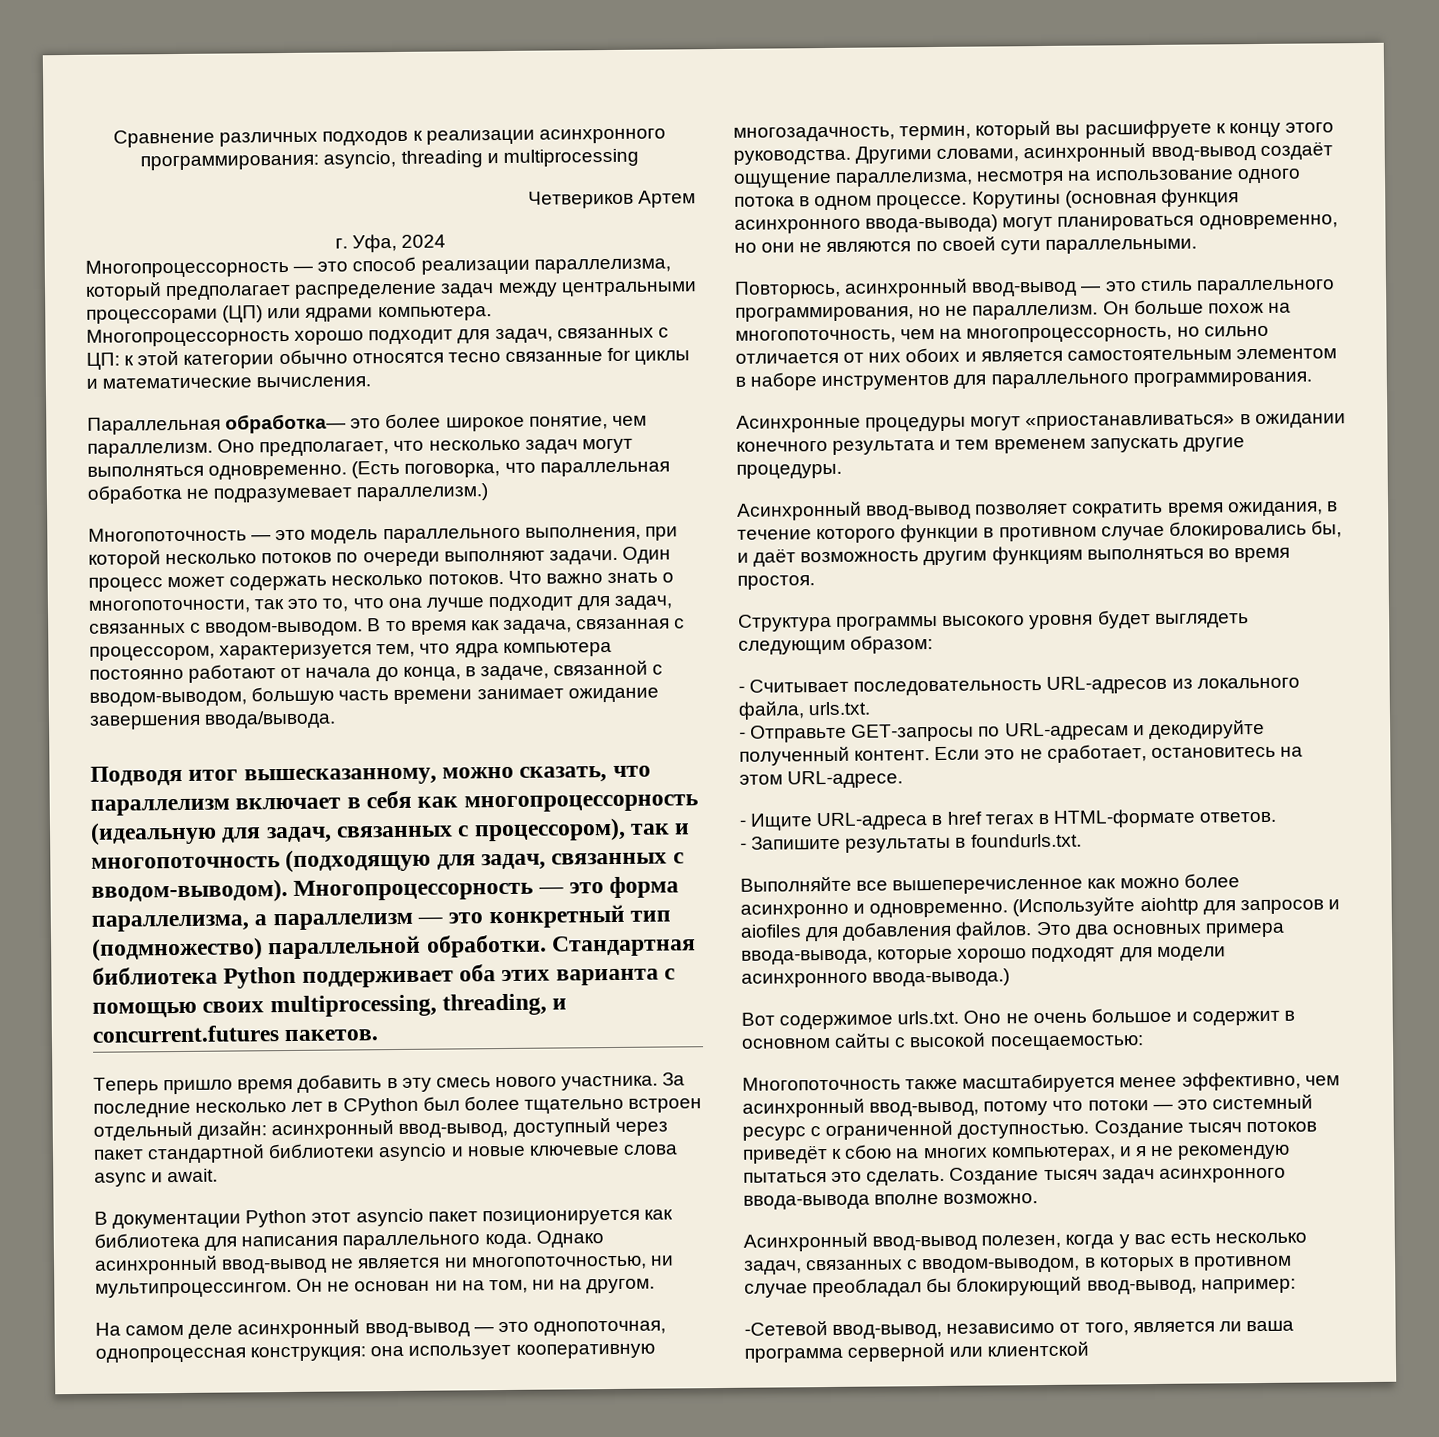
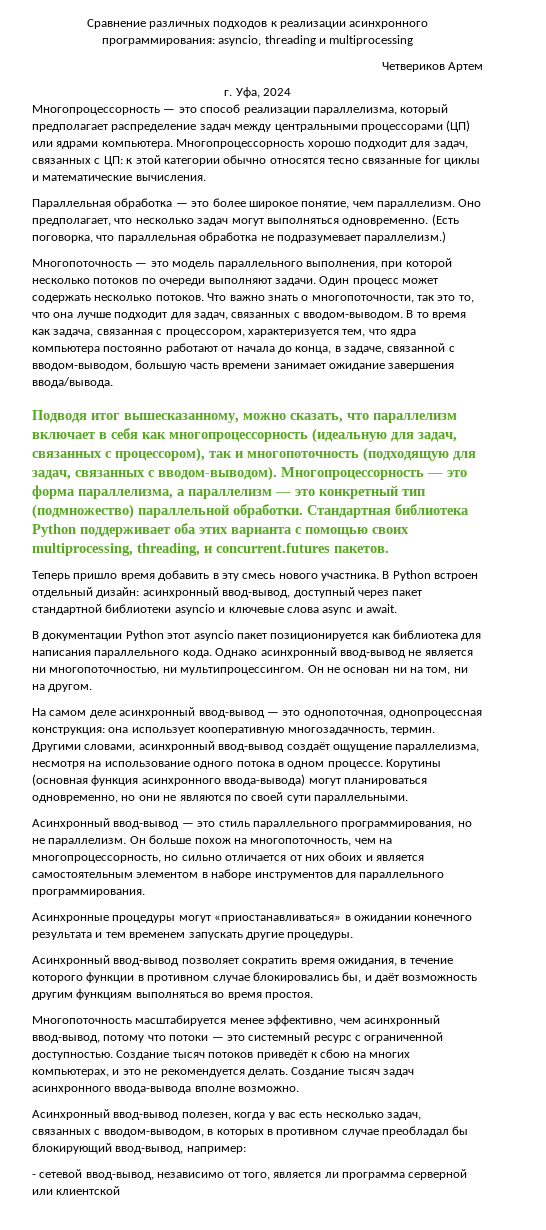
[225,413,347,434] обработка— -> [114,198,188,209] обработка —
[662,1072,686,1086] [93,1095,624,1118] За последние несколько лет в CPython был более тщательно -> [382,570,431,581] В Python
[466,1145,526,1157] новые -> (226, 610) none
[899,119,1334,141] [733,149,851,165] термин, который вы расшифруете к концу этого руководства. -> [390,727,435,735] термин.
[734,278,969,299] Повторюсь, асинхронный -> [32,818,110,829] Асинхронный
[738,610,1249,632] [738,635,934,655] [738,675,1300,696] [738,701,871,720] [739,719,1265,743] [739,744,1303,766] [739,770,904,789] [739,808,1277,831] [740,833,1082,853] [740,873,1240,895] [740,897,1340,919] [740,921,1285,942] [741,946,1226,965] [741,968,1011,988] [741,1007,1296,1030] [741,1032,1144,1051] [742,1076,959,1091] // Структура программы высокого уровня будет выглядеть следующим образом: // - Считывает последовательность URL-адресов из локального файла, urls.txt. // - Отправьте GET-запросы по URL-адресам и декодируйте полученный контент. Если это не сработает, остановитесь на этом URL-адресе. // - Ищите URL-адреса в href тегах в HTML-формате ответов. // - Запишите результаты в foundurls.txt. // Выполняйте все вышеперечисленное как можно более асинхронно и одновременно. (Используйте aiohttp для запросов и aiofiles для добавления файлов. Это два основных примера ввода-вывода, которые хорошо подходят для модели асинхронного ввода-вывода.) // Вот содержимое urls.txt. Оно не очень большое и содержит в основном сайты с высокой посещаемостью: // Многопоточность также -> [32,1016,132,1024] // Многопоточность
[1134,1144,1291,1160] [743,1170,946,1186] я не рекомендую пытаться это сделать. -> [122,1069,288,1077] это не рекомендуется делать.
[744,1321,828,1336] -Сетевой -> [32,1169,83,1178] - сетевой
[1245,1320,1294,1332] ваша -> (339, 1175) none

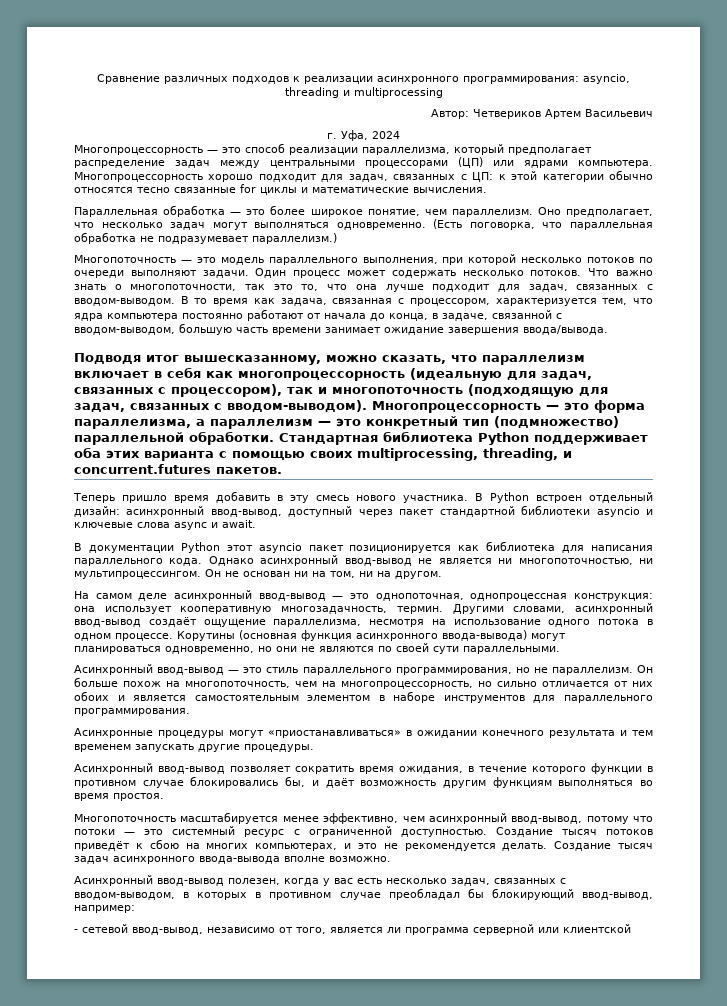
(414, 40) none -> [431,109,469,119] Автор:
(483, 67) none -> [585,109,653,117] Васильевич

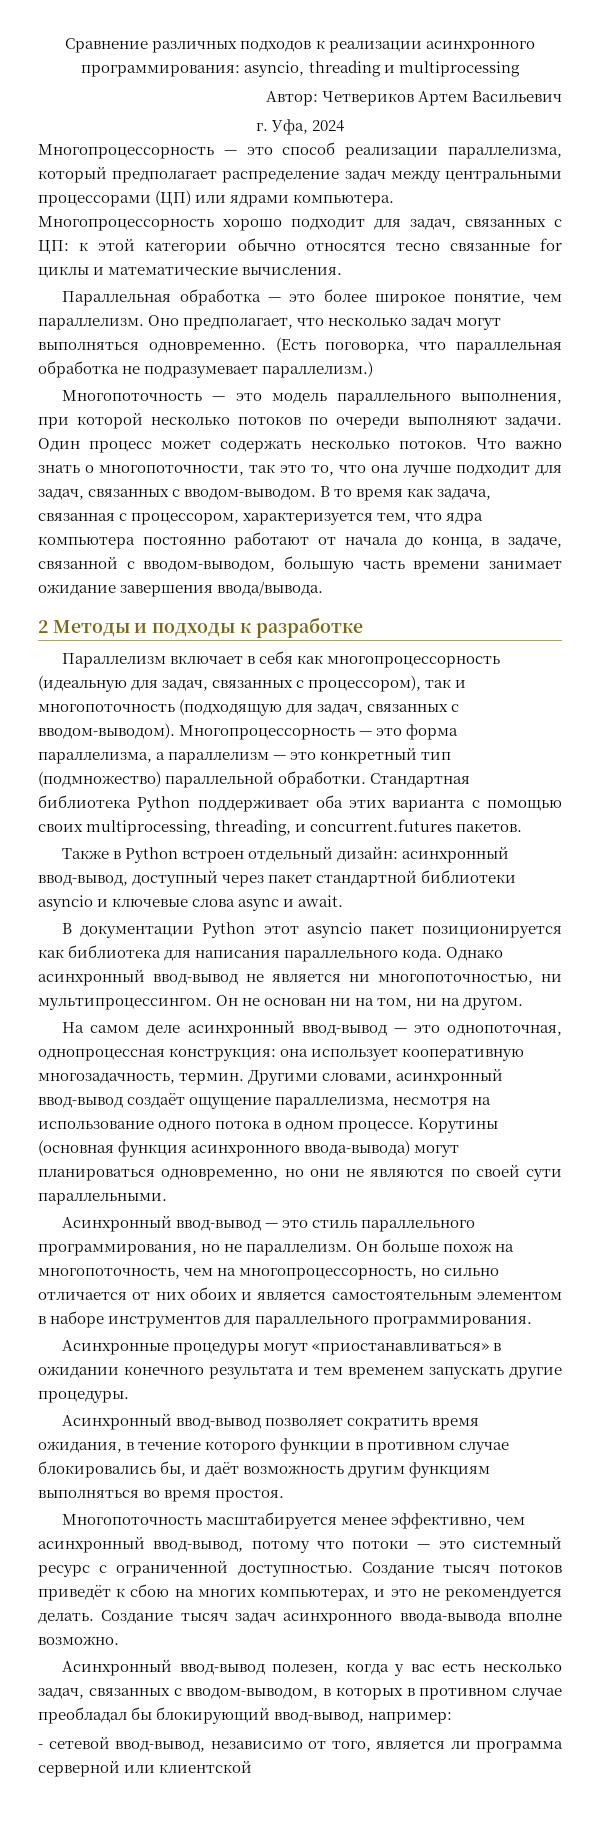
[74,353,585,365] Подводя итог вышесказанному, можно сказать, что параллелизм -> [38,617,363,638] [62,653,167,668] 2 Методы и подходы к разработке // Параллелизм
[73,491,483,503] Теперь пришло время добавить в эту смесь нового участника. В -> [62,848,122,859] Также в

